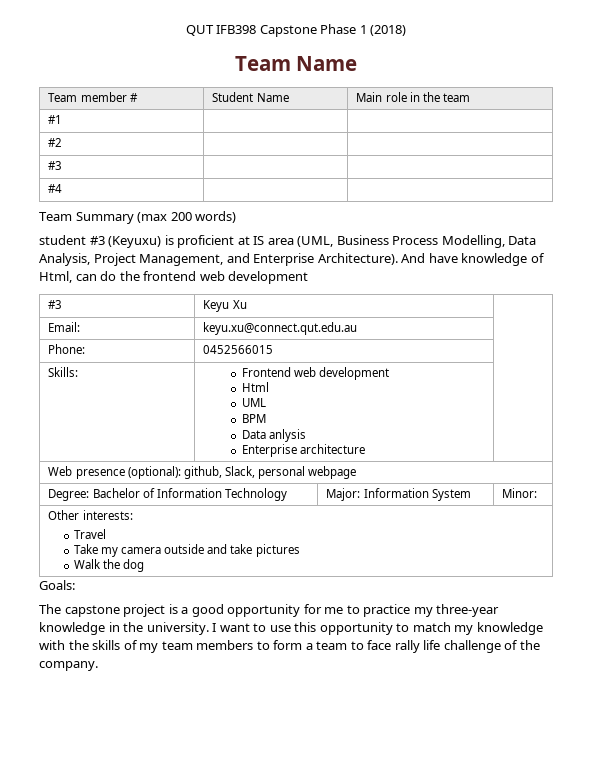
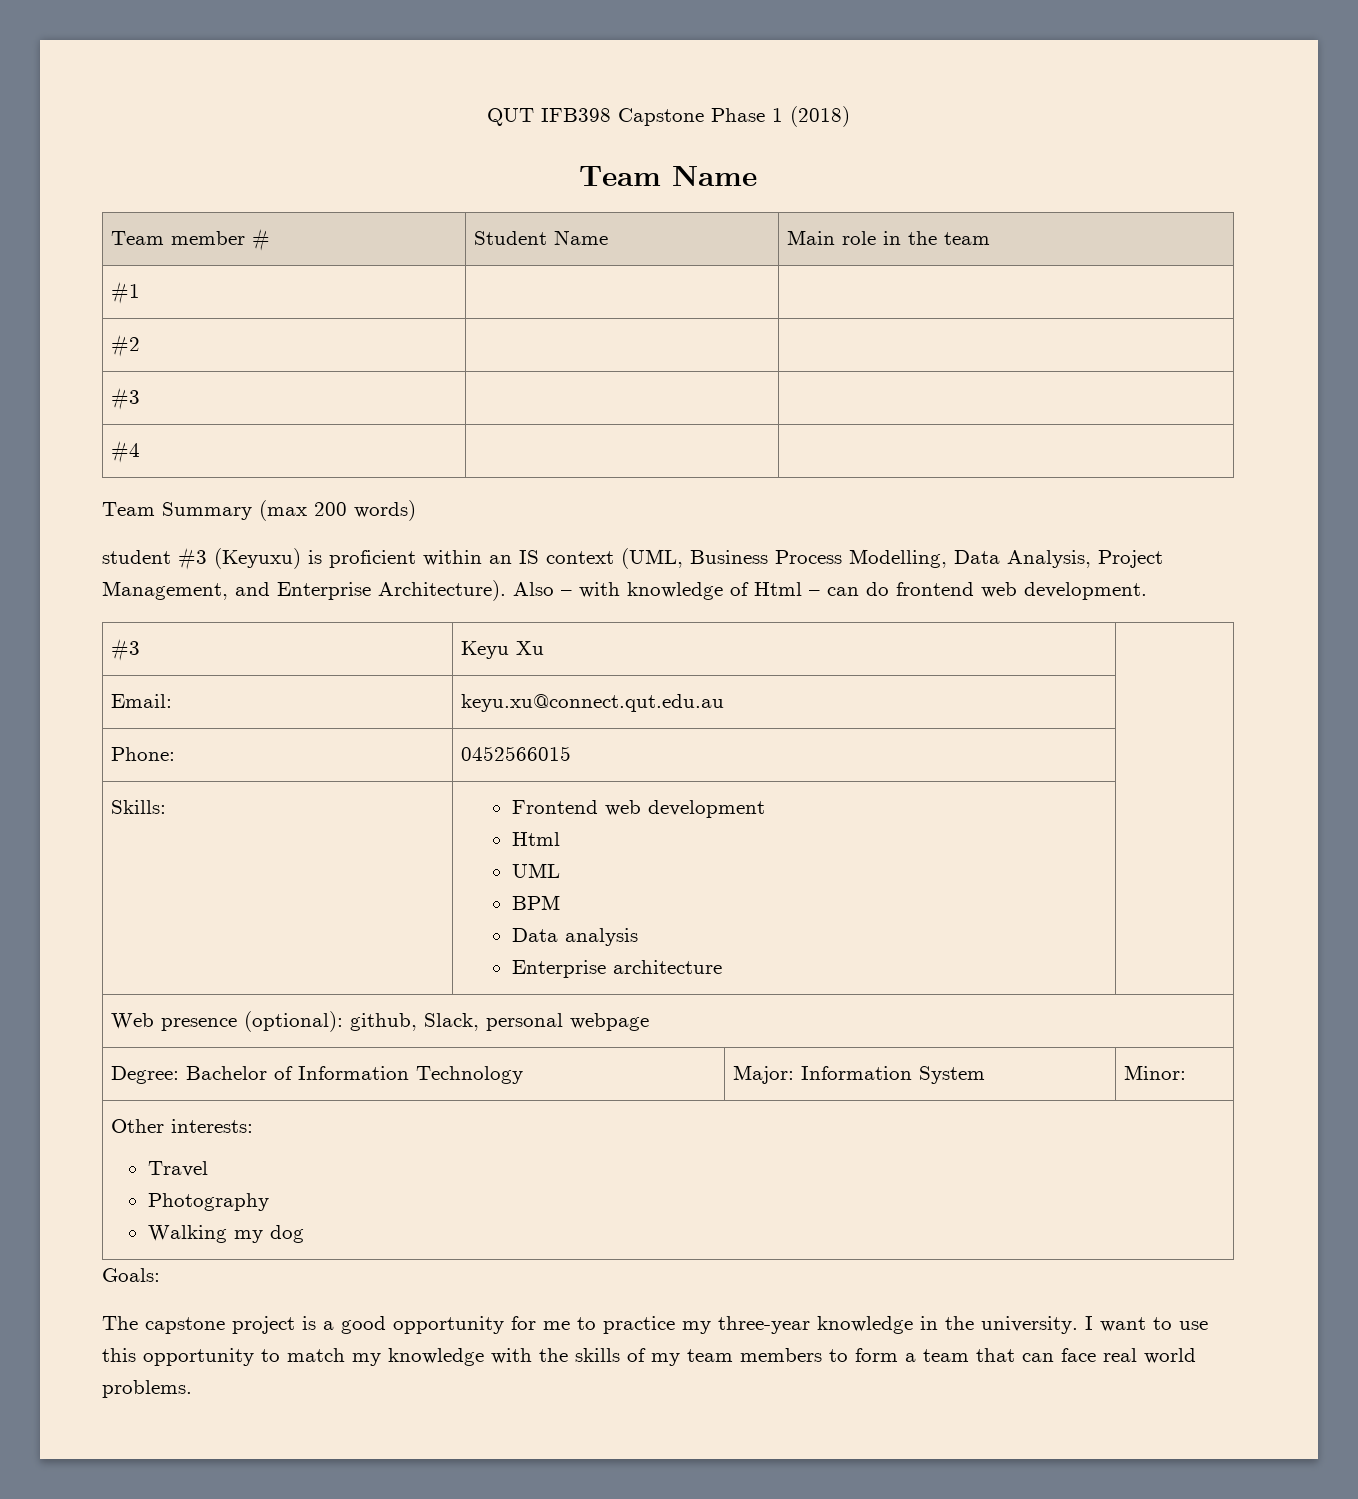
[237,236,294,245] at IS area -> [423,550,614,566] within an IS context
[401,253,545,266] [39,271,72,283] And have knowledge of Html, -> [513,582,820,600] Also – with knowledge of Html –
[119,271,140,281] the -> (889, 589) none
[228,271,309,284] development -> [1024,582,1147,600] development.
[268,429,306,442] anlysis -> [564,928,638,946] analysis
[73,544,300,557] [73,559,121,569] Take my camera outside and take pictures // Walk the -> [147,1193,269,1211] [147,1225,263,1243] Photography // Walking my
[350,640,540,653] [39,661,98,671] to face rally life challenge of the company. -> [976,1348,1196,1364] [102,1380,192,1398] that can face real world problems.

